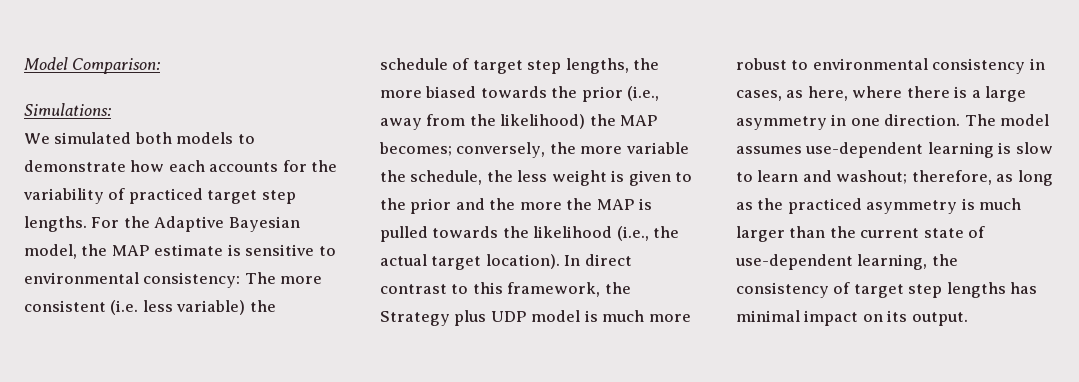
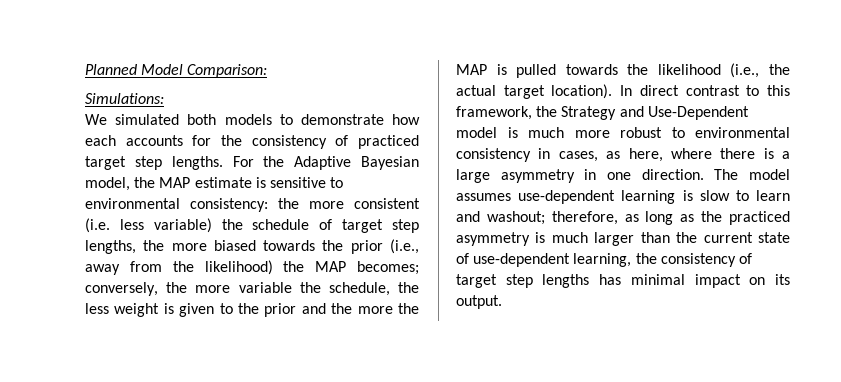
(24, 63) none -> [85,64,137,75] Planned
[23,188,104,204] variability -> [251,135,327,149] consistency
[244,272,276,284] The -> [278,198,299,209] the
[454,310,527,326] plus UDP -> [619,106,749,120] and Use-Dependent

